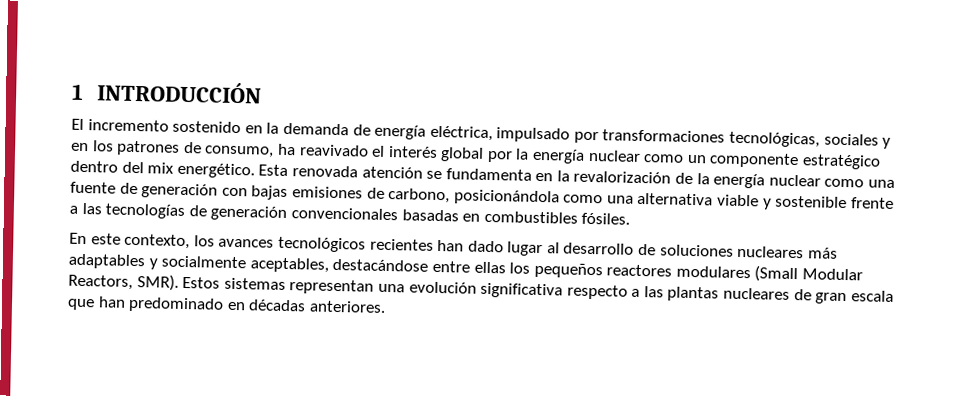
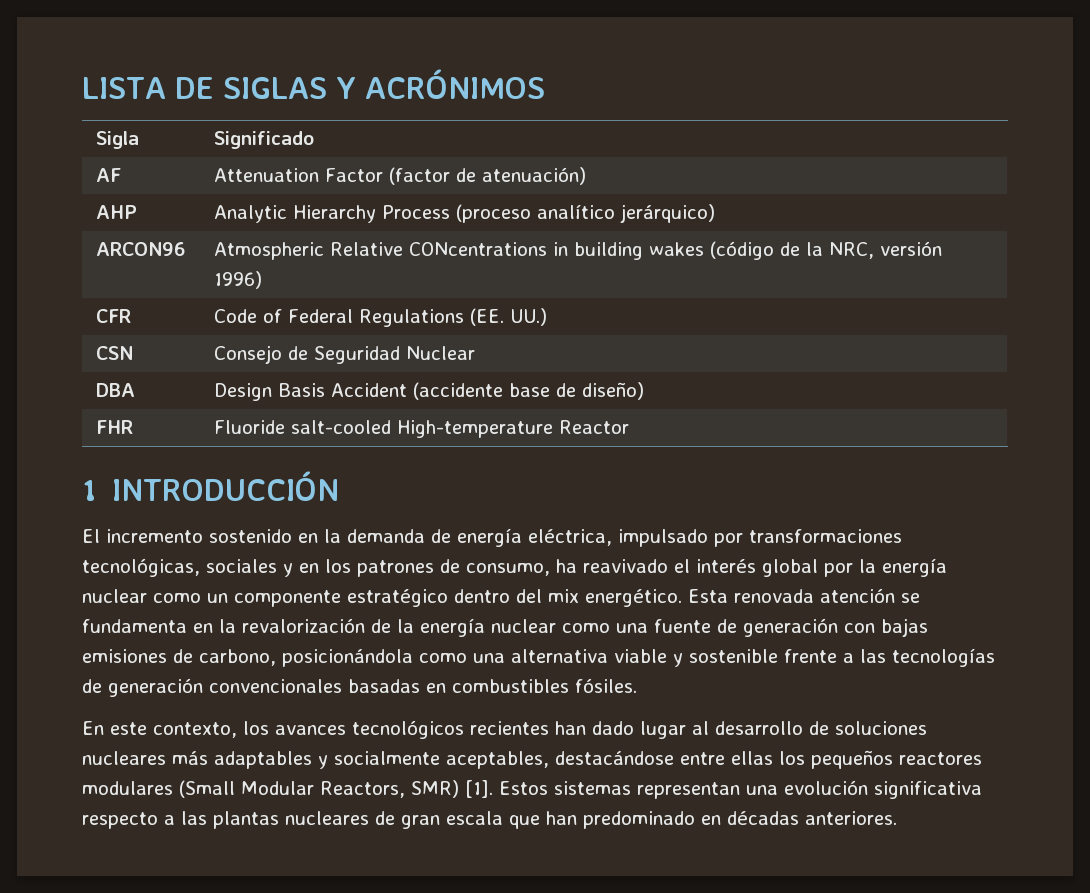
(72, 91) none -> [82,69,545,99] [96,131,140,149] [214,131,315,149] [96,168,122,182] [214,167,587,185] [96,205,138,219] [214,204,716,223] [96,242,186,256] [214,241,943,260] [214,271,263,289] [96,309,132,323] [214,308,548,327] [96,346,134,360] [214,345,476,364] [96,383,136,397] [214,382,645,401] [96,420,134,434] [214,420,630,438] LISTA DE SIGLAS Y ACRÓNIMOS // Sigla | Significado // AF | Attenuation Factor (factor de atenuación) // AHP | Analytic Hierarchy Process (proceso analítico jerárquico) // ARCON96 | Atmospheric Relative CONcentrations in building wakes (código de la NRC, versión 1996) // CFR | Code of Federal Regulations (EE. UU.) // CSN | Consejo de Seguridad Nuclear // DBA | Design Basis Accident (accidente base de diseño) // FHR | Fluoride salt-cooled High-temperature Reactor //
[136,274,179,291] SMR). -> [411,780,493,798] SMR) [1].

